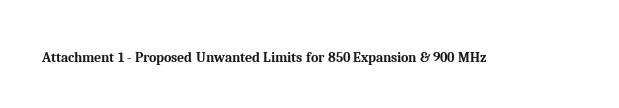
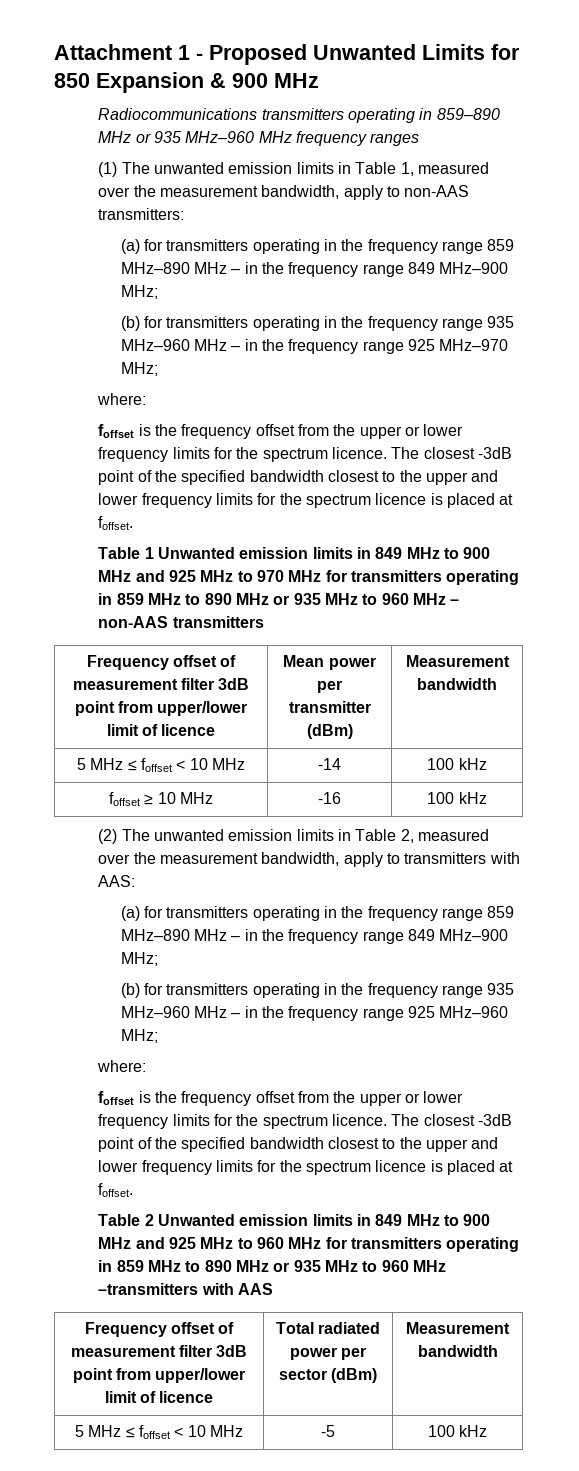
(488, 57) none -> [98,108,500,123] [98,131,420,146] [98,162,489,177] [98,185,470,200] [98,208,185,220] [120,239,515,254] [120,262,509,277] [120,285,158,299] [120,316,515,331] [120,339,509,354] [120,362,158,376] [97,393,147,405] [98,424,464,439] [98,447,512,462] [98,470,499,485] [98,493,514,508] [98,516,134,530] [98,547,491,559] [98,570,520,585] [98,593,460,605] [98,616,264,628] [86,655,237,670] [72,678,250,690] [74,701,248,716] [106,724,216,736] [283,655,376,670] [317,680,342,693] [288,701,371,713] [306,724,353,739] [405,655,510,667] [417,678,497,690] [77,758,245,772] [318,758,341,770] [427,758,487,770] [109,792,213,806] [318,792,341,804] [427,792,487,804] [98,829,489,844] [98,852,520,867] [98,875,136,887] [120,906,515,921] [120,929,509,944] [120,952,158,966] [120,983,515,998] [120,1006,509,1021] [120,1029,158,1043] [97,1060,147,1072] [98,1091,464,1106] [98,1114,512,1129] [98,1137,499,1152] [98,1160,514,1175] [98,1183,134,1197] [98,1214,491,1226] [98,1237,520,1252] [98,1260,446,1272] [98,1283,274,1295] [84,1322,235,1337] [70,1345,248,1357] [72,1368,246,1383] [104,1391,214,1403] [275,1322,381,1334] [289,1347,367,1360] [278,1368,378,1383] [406,1322,510,1334] [417,1345,498,1357] [75,1425,243,1439] [321,1425,335,1437] [427,1425,488,1437] // Radiocommunications transmitters operating in 859–890 MHz or 935 MHz–960 MHz frequency ranges // (1) The unwanted emission limits in Table 1, measured over the measurement bandwidth, apply to non-AAS transmitters: // (a) for transmitters operating in the frequency range 859 MHz–890 MHz – in the frequency range 849 MHz–900 MHz; // (b) for transmitters operating in the frequency range 935 MHz–960 MHz – in the frequency range 925 MHz–970 MHz; // where: // foffset is the frequency offset from the upper or lower frequency limits for the spectrum licence. The closest -3dB point of the specified bandwidth closest to the upper and lower frequency limits for the spectrum licence is placed at foffset. // Table 1 Unwanted emission limits in 849 MHz to 900 MHz and 925 MHz to 970 MHz for transmitters operating in 859 MHz to 890 MHz or 935 MHz to 960 MHz – non-AAS transmitters // Frequency offset of measurement filter 3dB point from upper/lower limit of licence | Mean power per transmitter (dBm) | Measurement bandwidth // 5 MHz ≤ foffset < 10 MHz | -14 | 100 kHz // foffset ≥ 10 MHz | -16 | 100 kHz // (2) The unwanted emission limits in Table 2, measured over the measurement bandwidth, apply to transmitters with AAS: // (a) for transmitters operating in the frequency range 859 MHz–890 MHz – in the frequency range 849 MHz–900 MHz; // (b) for transmitters operating in the frequency range 935 MHz–960 MHz – in the frequency range 925 MHz–960 MHz; // where: // foffset is the frequency offset from the upper or lower frequency limits for the spectrum licence. The closest -3dB point of the specified bandwidth closest to the upper and lower frequency limits for the spectrum licence is placed at foffset. // Table 2 Unwanted emission limits in 849 MHz to 900 MHz and 925 MHz to 960 MHz for transmitters operating in 859 MHz to 890 MHz or 935 MHz to 960 MHz –transmitters with AAS // Frequency offset of measurement filter 3dB point from upper/lower limit of licence | Total radiated power per sector (dBm) | Measurement bandwidth // 5 MHz ≤ foffset < 10 MHz | -5 | 100 kHz

